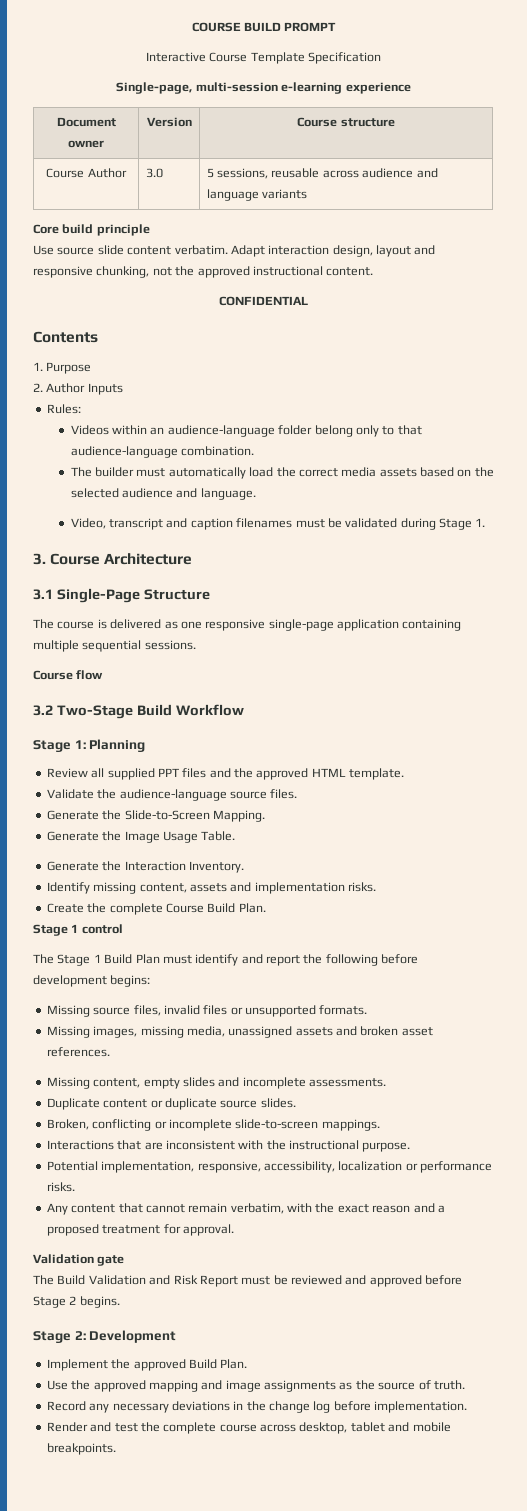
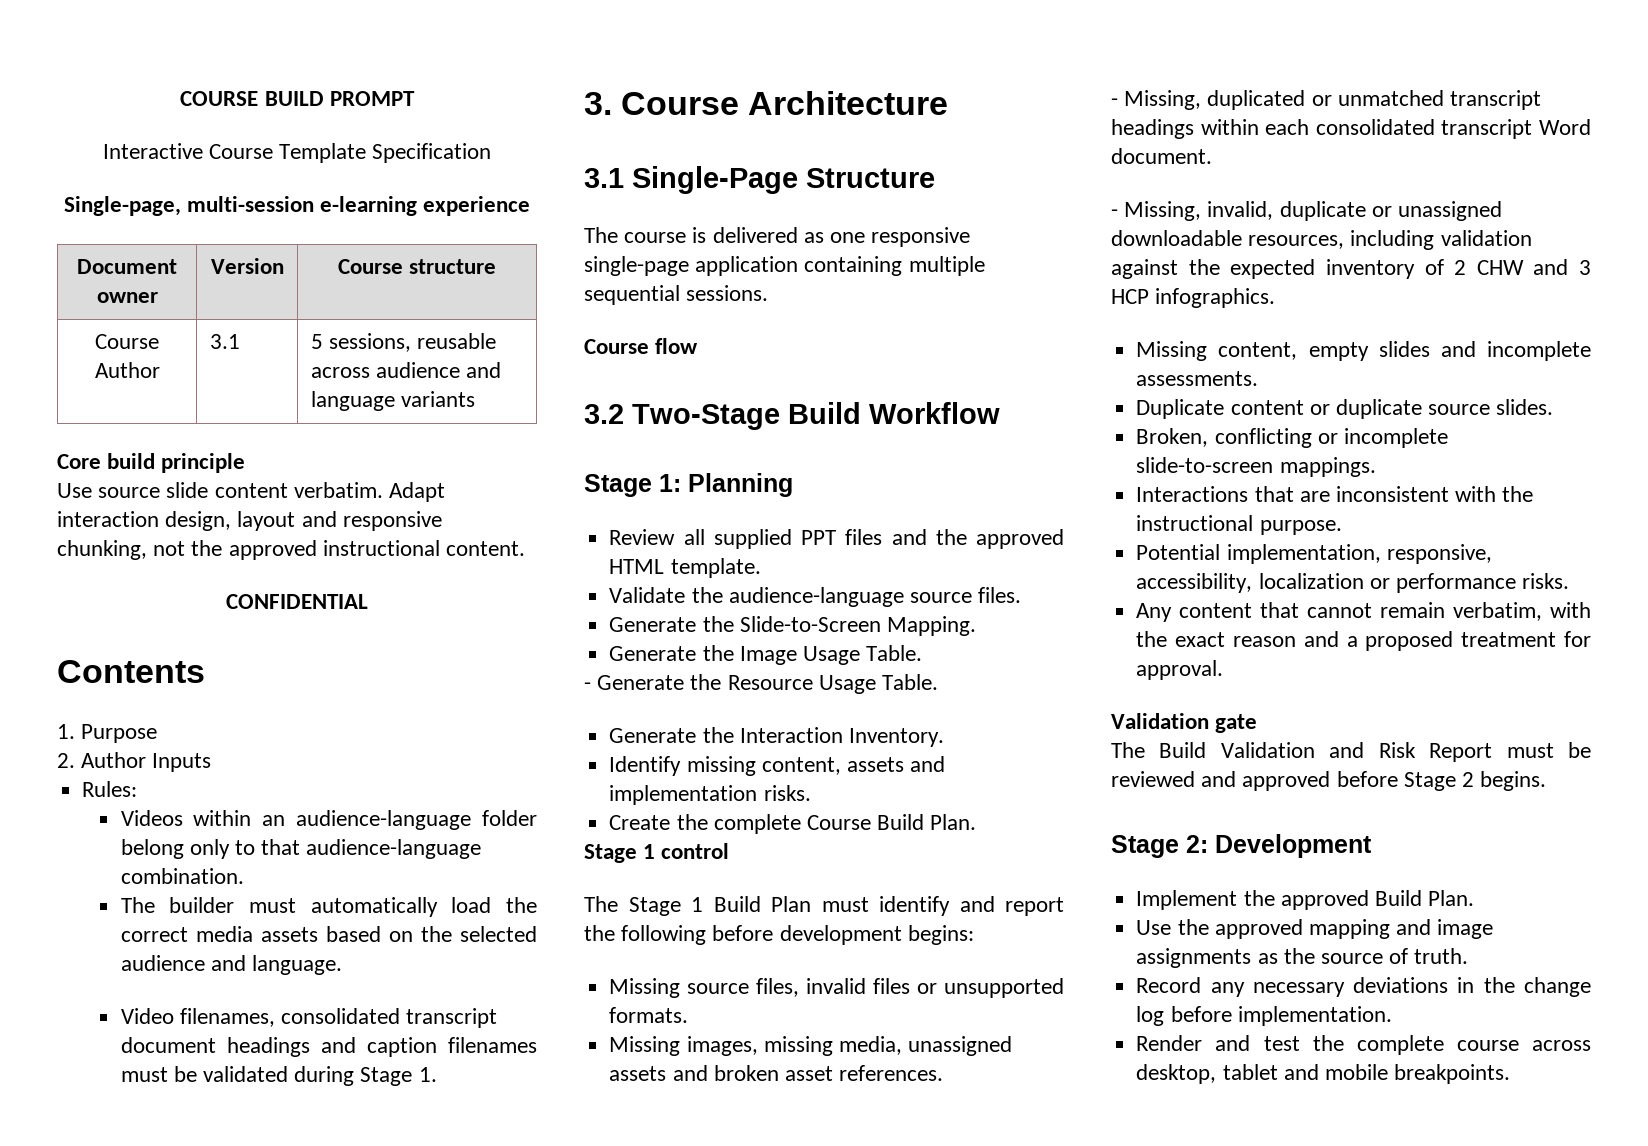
[145,168,163,178] 3.0 -> [209,334,240,349] 3.1
[70,518,164,530] Video, transcript -> [120,1008,498,1028] [120,1037,310,1057] Video filenames, consolidated transcript document headings
(236, 836) none -> [584,674,939,694] // - Generate the Resource Usage Table.
(110, 1052) none -> [1111,90,1542,110] [1111,119,1591,139] [1111,148,1212,164] [1111,201,1503,221] [1111,230,1532,250] [1111,259,1591,279] [1111,288,1276,308] // - Missing, duplicated or unmatched transcript headings within each consolidated transcript Word document. // - Missing, invalid, duplicate or unassigned downloadable resources, including validation against the expected inventory of 2 CHW and 3 HCP infographics.

